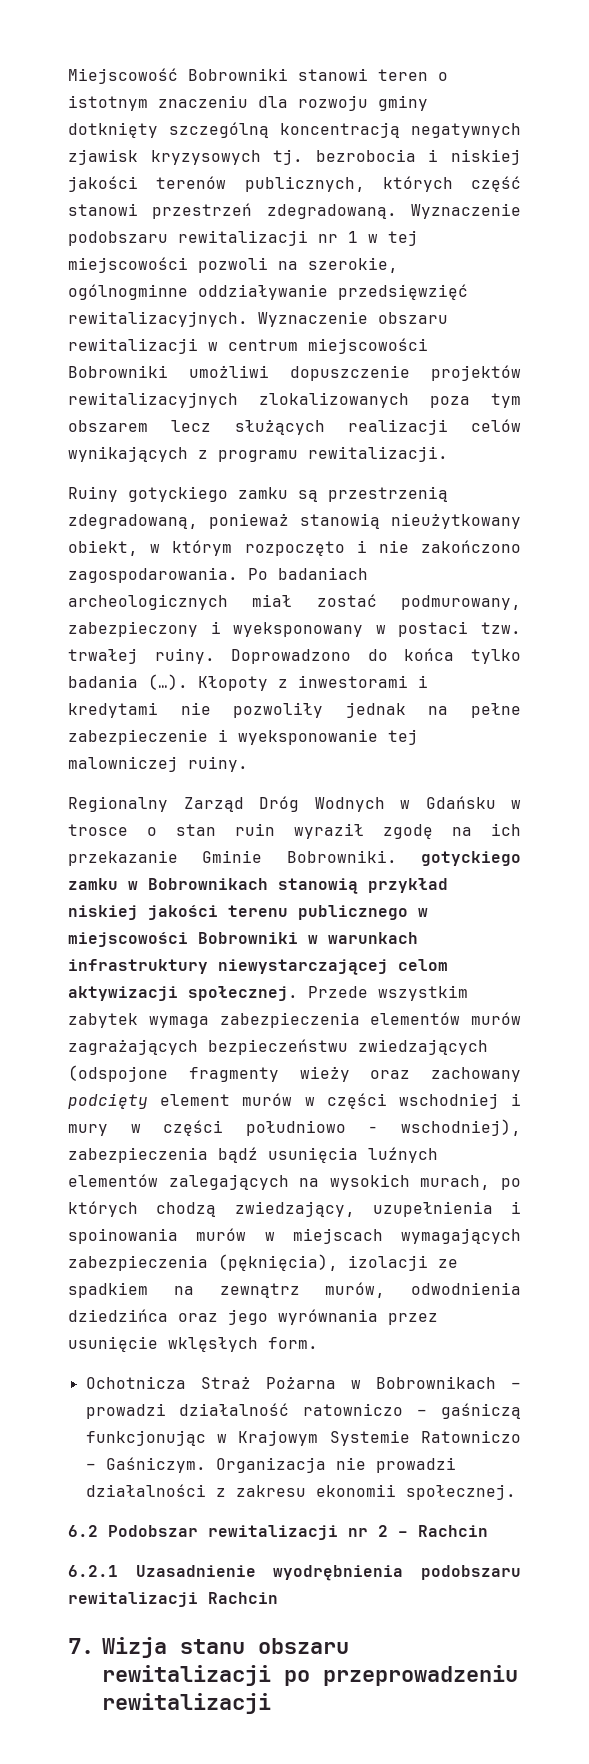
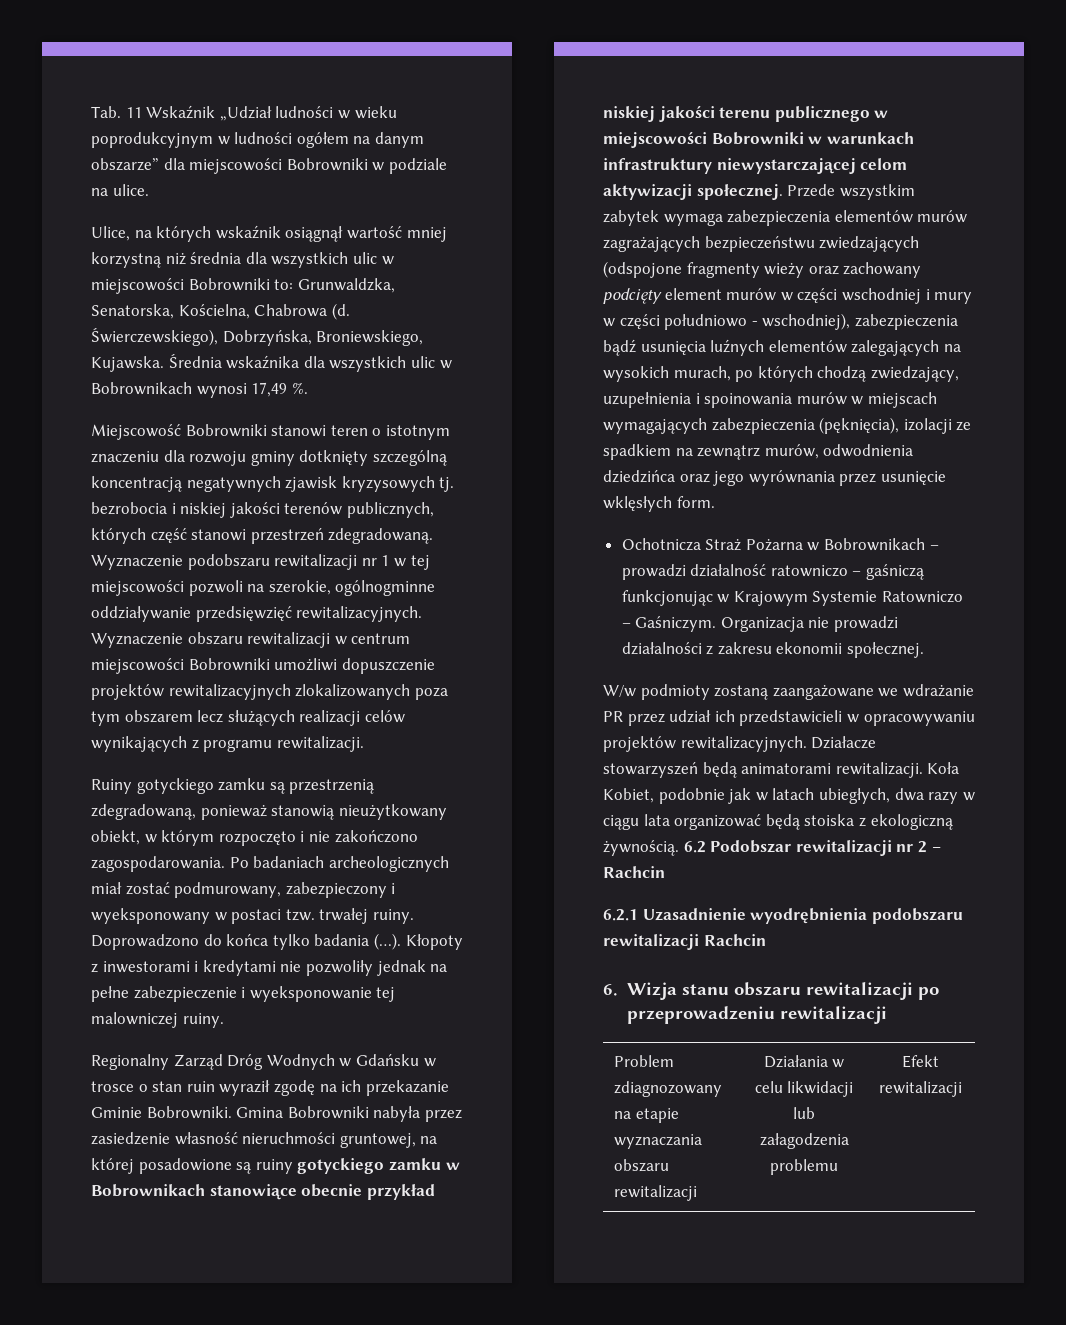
(68, 76) none -> [91,105,397,121] [91,132,424,148] [91,158,447,174] [91,184,149,196] [91,225,447,242] [91,252,394,268] [91,278,395,294] [91,303,350,320] [91,327,424,346] [91,353,452,372] [91,382,308,398] Tab. 11 Wskaźnik „Udział ludności w wieku poprodukcyjnym w ludności ogółem na danym obszarze” dla miejscowości Bobrowniki w podziale na ulice. // Ulice, na których wskaźnik osiągnął wartość mniej korzystną niż średnia dla wszystkich ulic w miejscowości Bobrowniki to: Grunwaldzka, Senatorska, Kościelna, Chabrowa (d. Świerczewskiego), Dobrzyńska, Broniewskiego, Kujawska. Średnia wskaźnika dla wszystkich ulic w Bobrownikach wynosi 17,49 %. //
(397, 856) none -> [236,1106,462,1122] [91,1132,438,1148] [91,1158,293,1174] Gmina Bobrowniki nabyła przez zasiedzenie własność nieruchmości gruntowej, na której posadowione są ruiny
[278,878,358,894] stanowią -> [209,1184,363,1200] stanowiące obecnie
(516, 1492) none -> [603,684,974,700] [603,710,975,726] [603,736,877,752] [603,762,960,778] [603,788,975,804] [603,814,953,830] [603,840,679,856] W/w podmioty zostaną zaangażowane we wdrażanie PR przez udział ich przedstawicieli w opracowywaniu projektów rewitalizacyjnych. Działacze stowarzyszeń będą animatorami rewitalizacji. Koła Kobiet, podobnie jak w latach ubiegłych, dwa razy w ciągu lata organizować będą stoiska z ekologiczną żywnością.
[68,1638,94,1654] 7. -> [603,984,618,996] 6.
(271, 1703) none -> [614,1055,675,1067] [614,1081,723,1097] [614,1108,680,1123] [614,1134,703,1149] [614,1159,670,1172] [614,1185,698,1201] [763,1055,845,1068] [754,1081,854,1097] [793,1107,815,1119] [759,1133,849,1149] [770,1159,838,1175] [902,1055,939,1068] [879,1081,962,1097] // Problem zdiagnozowany na etapie wyznaczania obszaru rewitalizacji | Działania w celu likwidacji lub załagodzenia problemu | Efekt rewitalizacji

